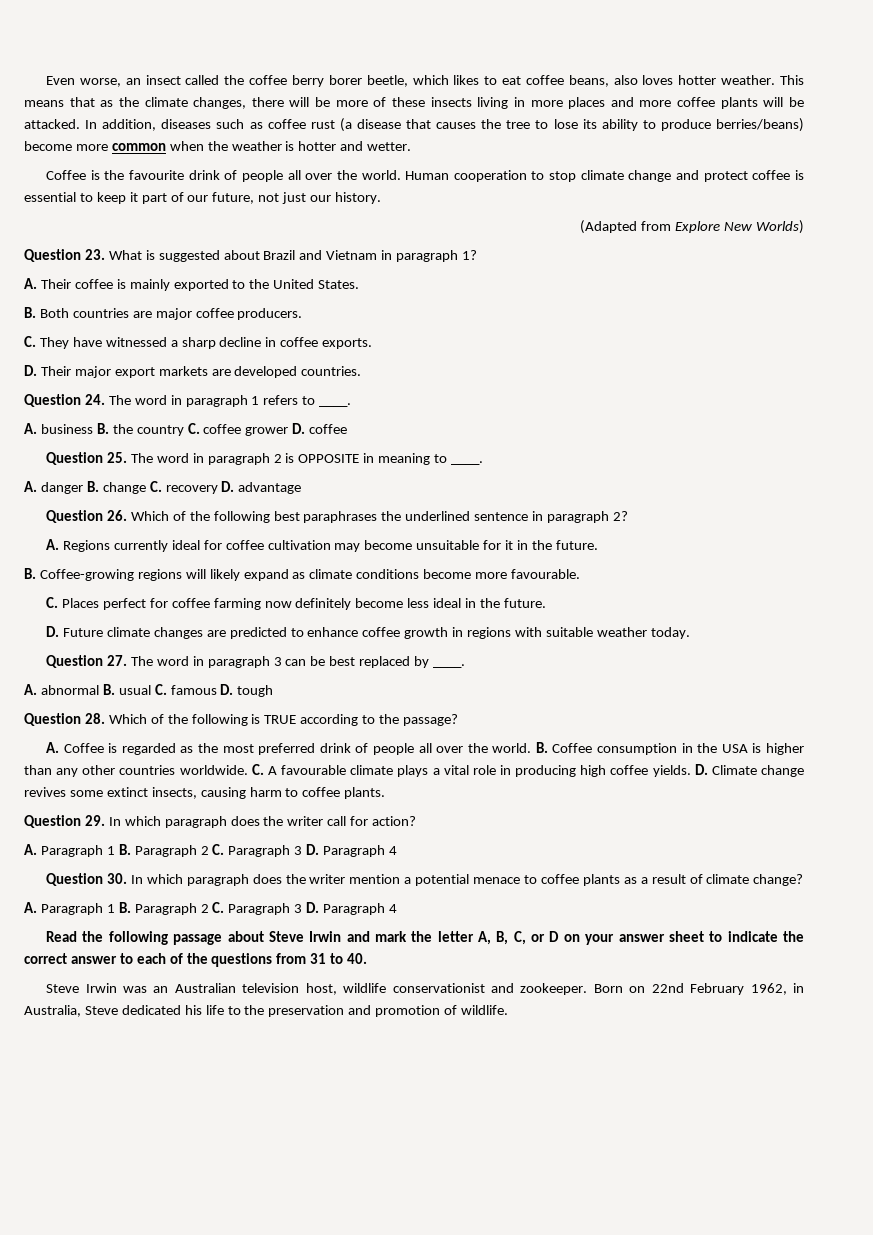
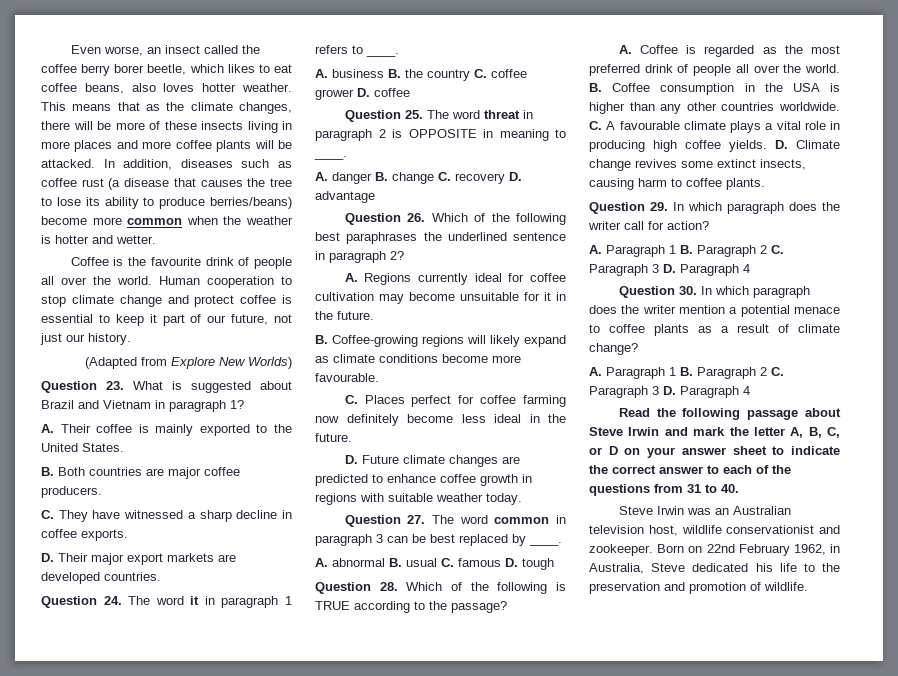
(167, 400) none -> [190,596,200,605] it
(189, 458) none -> [483,110,520,119] threat
(189, 661) none -> [494,517,550,524] common

